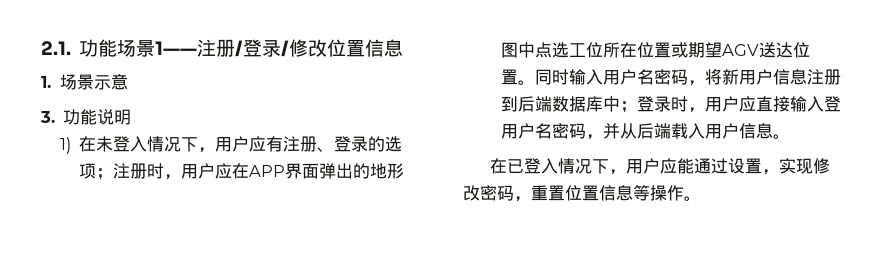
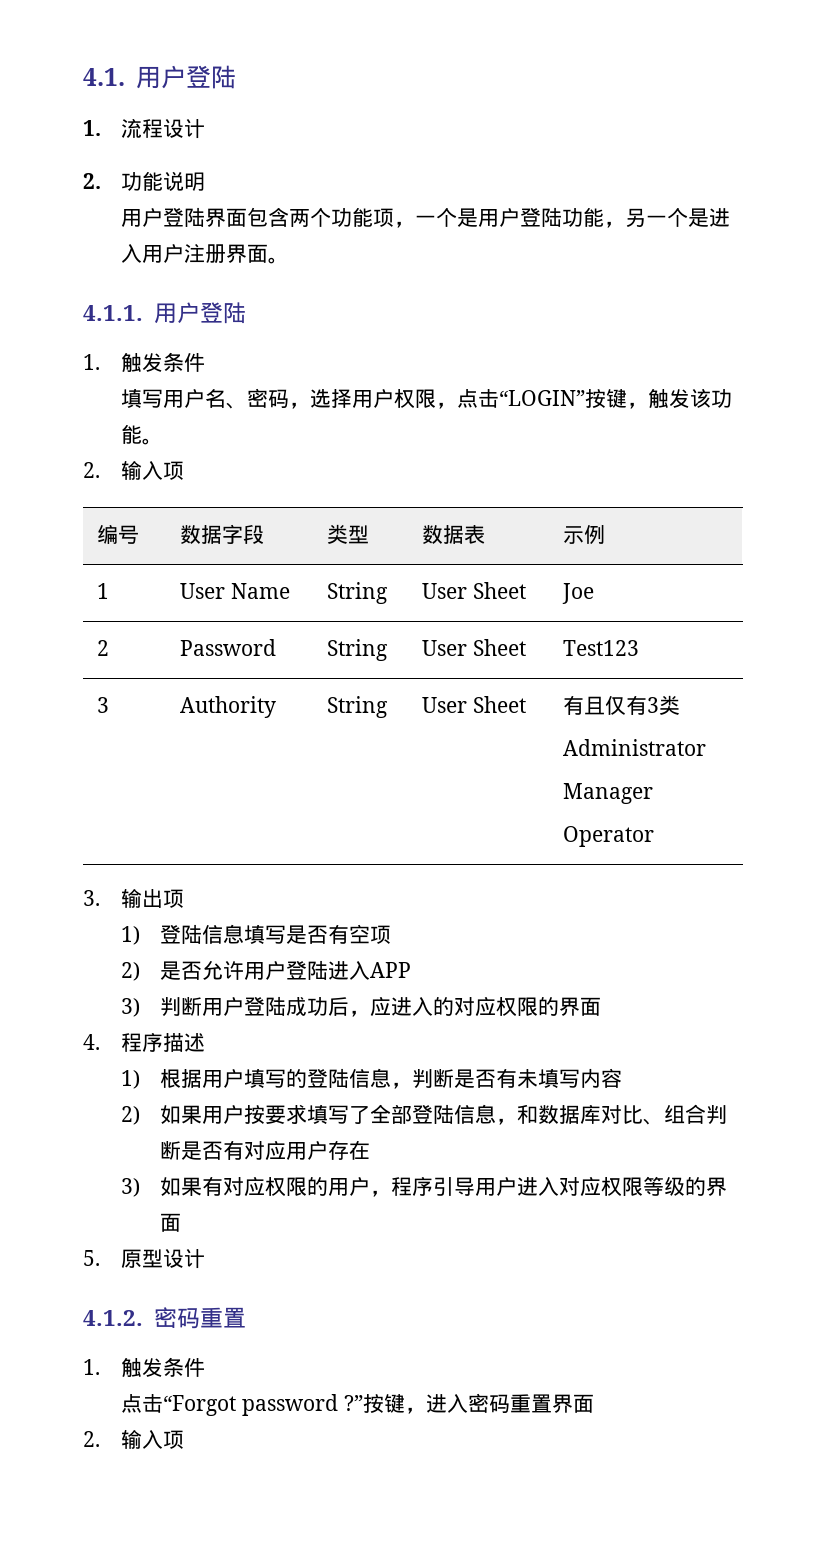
[41,39,404,57] [41,74,128,90] [40,109,132,125] [59,136,403,154] [79,163,405,180] [501,42,811,58] [501,69,842,86] [501,96,842,113] [501,123,791,140] [490,158,831,175] [463,185,701,202] 2.1.功能场景1——注册/登录/修改位置信息 // 1.场景示意 // 3.功能说明 // 1)在未登入情况下，用户应有注册、登录的选项；注册时，用户应在APP界面弹出的地形图中点选工位所在位置或期望AGV送达位置。同时输入用户名密码，将新用户信息注册到后端数据库中；登录时，用户应直接输入登用户名密码，并从后端载入用户信息。 // 在已登入情况下，用户应能通过设置，实现修改密码，重置位置信息等操作。 -> [83,65,236,89] [83,118,206,139] [83,171,206,191] [121,207,731,228] [121,244,290,264] [83,302,246,324] [83,352,206,373] [121,388,733,409] [121,424,164,445] [83,460,185,480] [97,524,140,544] [180,524,265,544] [327,524,370,544] [422,525,486,544] [563,525,606,545] [97,583,110,599] [180,583,291,599] [327,582,389,604] [422,582,527,599] [562,583,595,604] [97,640,110,656] [180,639,277,656] [327,639,389,661] [422,639,527,656] [563,640,640,656] [97,697,110,713] [180,696,277,718] [327,696,389,718] [422,696,527,713] [563,695,681,715] [563,739,707,756] [563,783,654,804] [563,826,655,847] [83,888,185,908] [121,924,391,945] [121,960,411,981] [121,996,601,1017] [83,1032,206,1052] [121,1068,622,1089] [121,1104,727,1125] [159,1140,370,1160] [121,1176,727,1197] [159,1213,181,1232] [83,1249,206,1269] [83,1307,246,1329] [83,1357,206,1378] [121,1393,594,1416] [83,1429,185,1449] 4.1.用户登陆 // 1.流程设计 // 2.功能说明 // 用户登陆界面包含两个功能项，一个是用户登陆功能，另一个是进入用户注册界面。 // 4.1.1.用户登陆 // 1.触发条件 // 填写用户名、密码，选择用户权限，点击“LOGIN”按键，触发该功能。 // 2.输入项 // 编号 | 数据字段 | 类型 | 数据表 | 示例 // 1 | User Name | String | User Sheet | Joe // 2 | Password | String | User Sheet | Test123 // 3 | Authority | String | User Sheet | 有且仅有3类 // Administrator // Manager // Operator // 3.输出项 // 1)登陆信息填写是否有空项 // 2)是否允许用户登陆进入APP // 3)判断用户登陆成功后，应进入的对应权限的界面 // 4.程序描述 // 1)根据用户填写的登陆信息，判断是否有未填写内容 // 2)如果用户按要求填写了全部登陆信息，和数据库对比、组合判断是否有对应用户存在 // 3)如果有对应权限的用户，程序引导用户进入对应权限等级的界面 // 5.原型设计 // 4.1.2.密码重置 // 1.触发条件 // 点击“Forgot password ?”按键，进入密码重置界面 // 2.输入项

